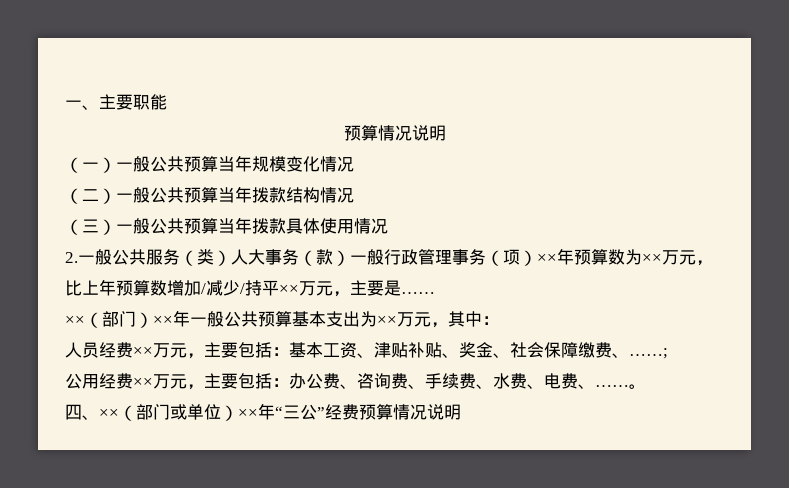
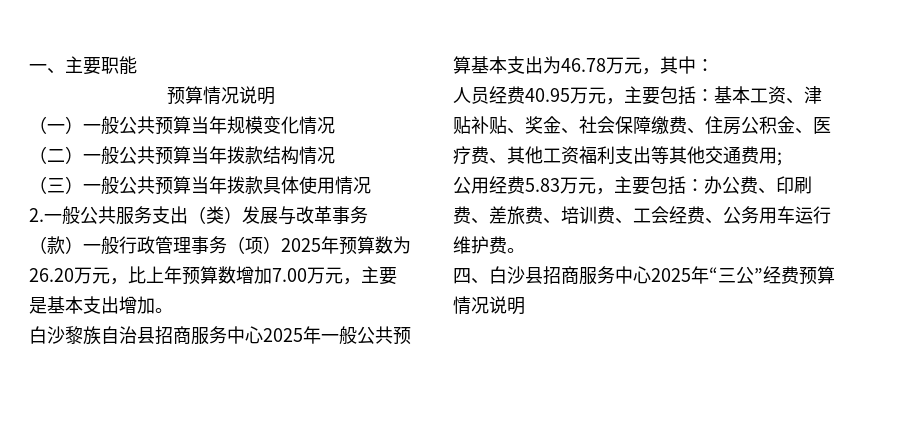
[180,249,265,266] （类）人大 -> [152,206,332,225] 支出（类）发展与改革
[537,253,557,263] ×× -> [281,238,321,252] 2025
[642,253,662,263] ×× -> [29,268,74,282] 26.20
[201,280,435,297] [65,311,173,328] /减少/持平××万元，主要是…… // ××（部门）×× -> [272,266,397,285] [29,296,173,314] [29,326,303,345] 7.00万元，主要是基本支出增加。 // 白沙黎族自治县招商服务中心2025
[377,315,397,325] ×× -> [561,58,606,72] 46.78
[133,346,153,356] ×× -> [525,88,570,102] 40.95
[629,348,668,359] ……; -> [705,116,831,135] [453,146,782,166] 住房公积金、医疗费、其他工资福利支出等其他交通费用;
[133,377,153,387] ×× -> [525,178,560,192] 5.83
[357,373,646,389] [65,404,258,421] 咨询费、手续费、水费、电费、……。 // 四、××（部门或单位）×× -> [776,176,812,194] [453,206,831,225] [453,236,525,254] [453,266,691,285] 印刷费、差旅费、培训费、工会经费、公务用车运行维护费。 // 四、白沙县招商服务中心2025

